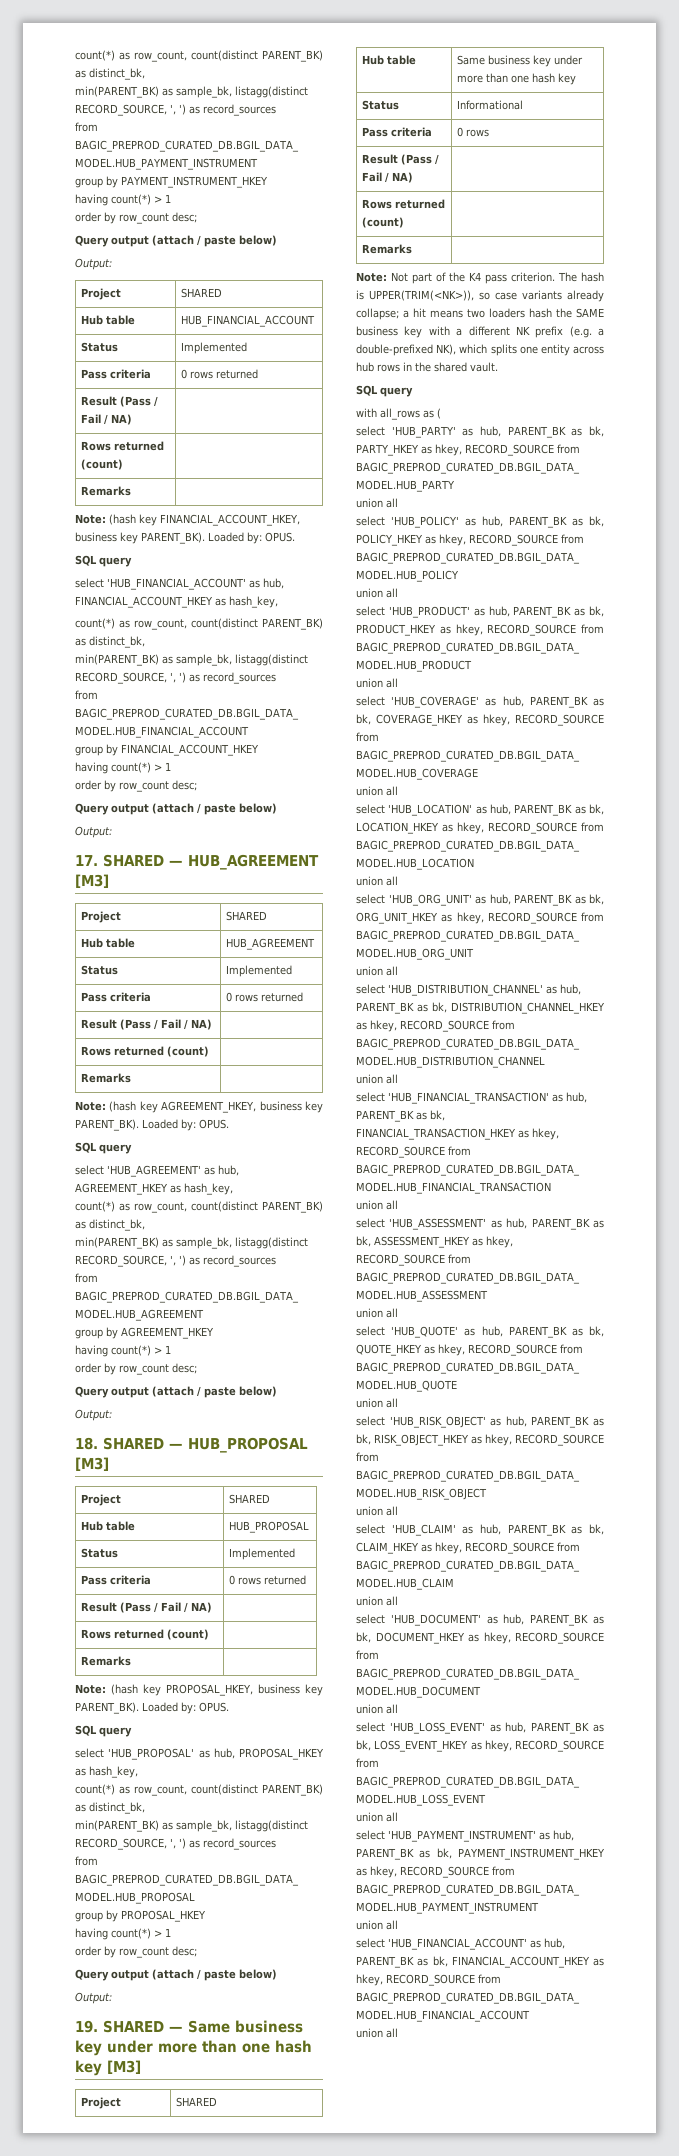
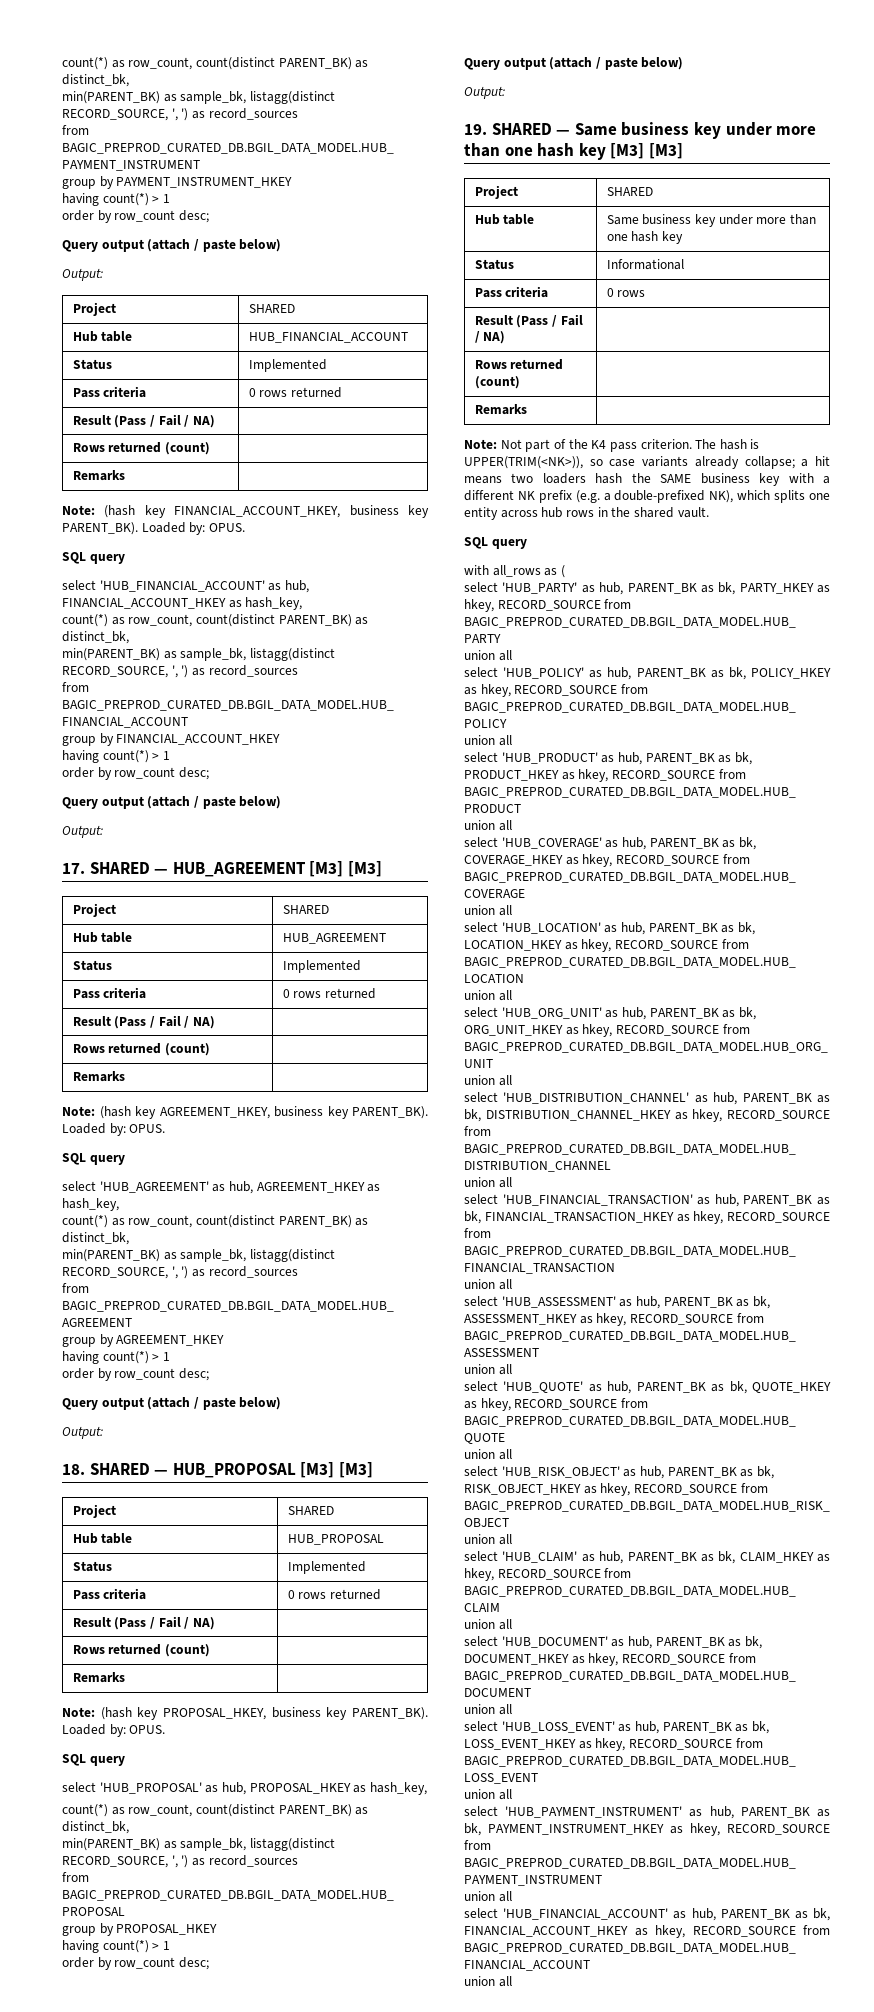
(109, 881) none -> [347,861,382,877] [M3]
(109, 1464) none -> [338,1462,373,1478] [M3]
(141, 2067) none -> [648,143,683,159] [M3]

